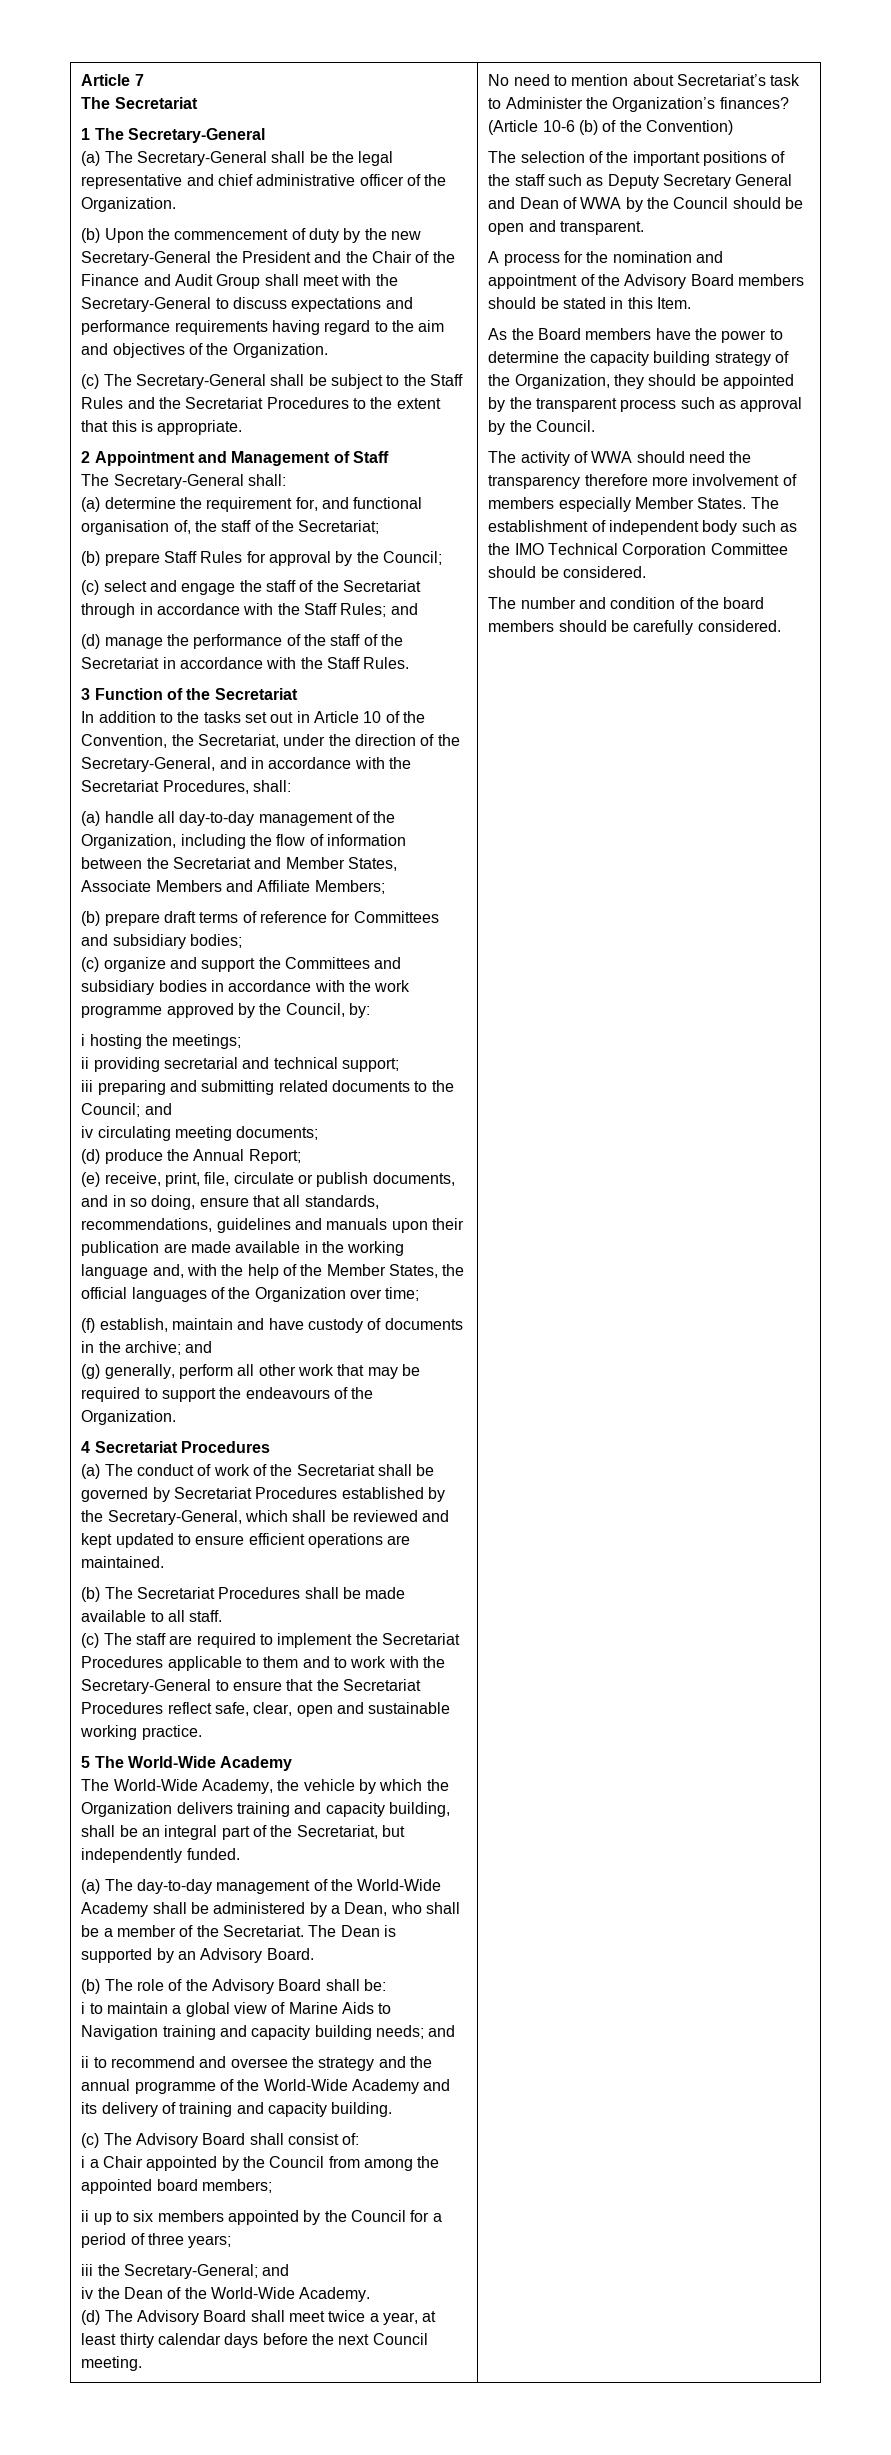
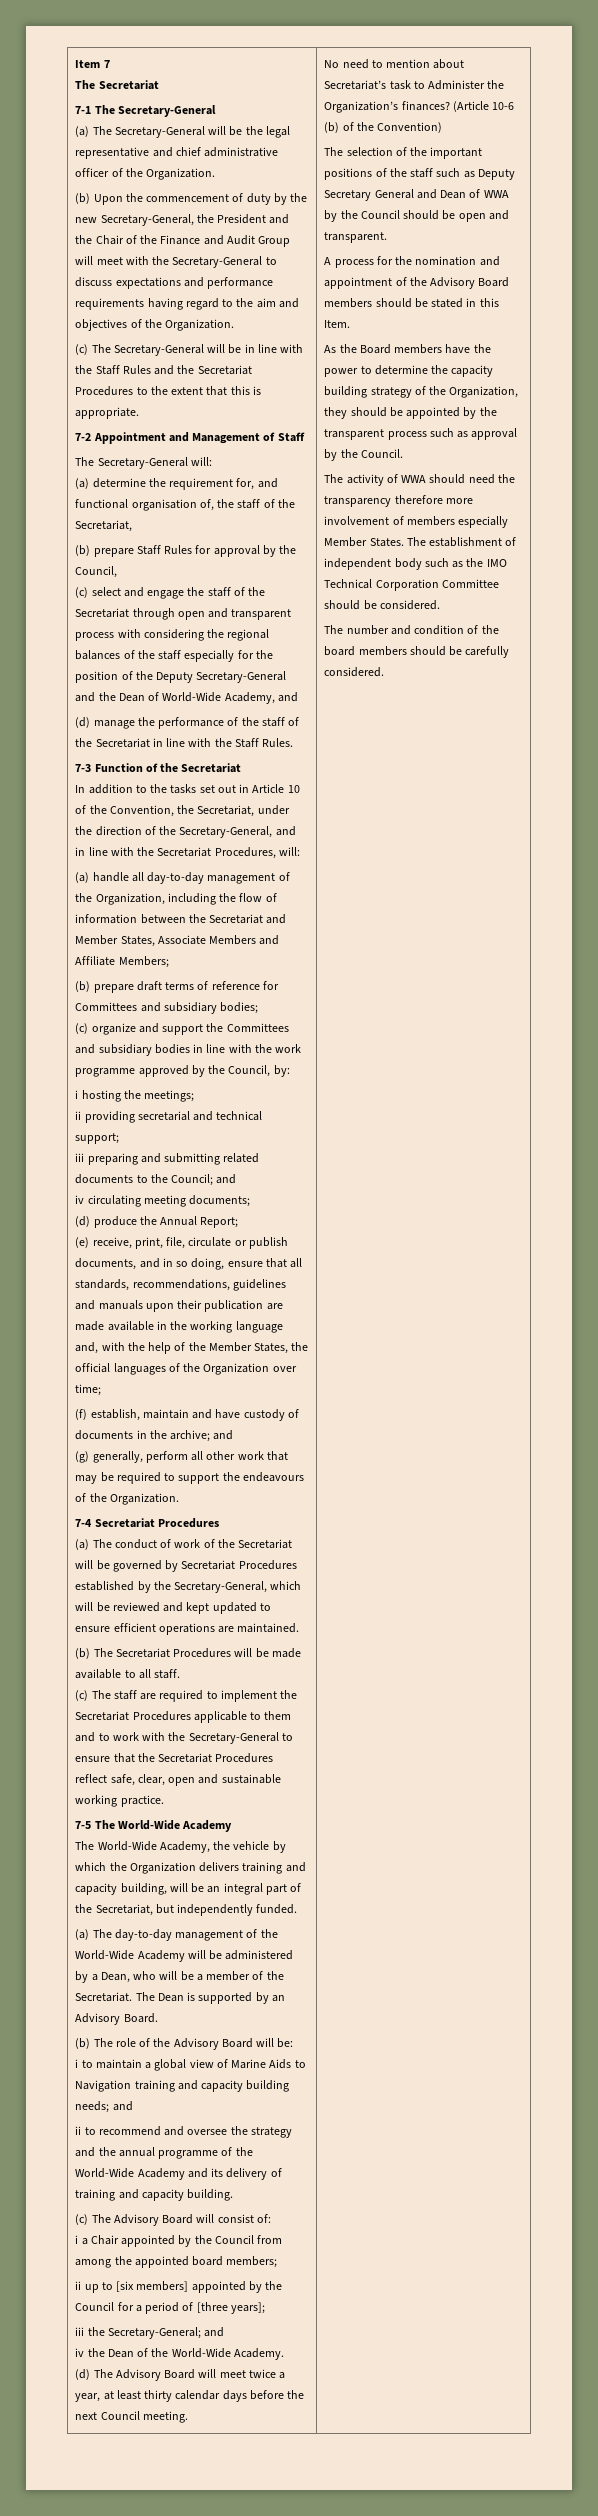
[81,74,131,86] Article -> [75,60,101,68] Item
[81,128,91,140] 1 -> [75,106,92,114] 7-1
[271,151,306,163] shall -> [208,126,227,135] will
[81,251,212,266] Secretary‐General -> [100,214,194,226] Secretary-General,
[264,274,299,286] shall -> [75,256,94,265] will
[270,374,400,389] shall be subject to -> [207,344,304,354] will be in line with
[81,451,91,463] 2 -> [75,433,92,441] 7-2
[248,474,287,486] shall: -> [190,457,212,466] will:
[298,520,380,534] Secretariat; -> [75,520,133,532] Secretariat,
[382,551,442,565] Council; -> [75,566,118,578] Council,
[139,603,387,617] in accordance with the Staff Rules; -> [177,608,292,620] [75,629,270,641] [75,650,273,662] [75,671,287,683] [75,692,275,704] open and transparent process with considering the regional balances of the staff especially for the position of the Deputy Secretary-General and the Dean of World-Wide Academy,
[180,657,264,669] accordance -> [166,738,186,747] line
[81,688,91,700] 3 -> [75,764,92,772] 7-3
[268,757,352,769] accordance -> [88,847,108,856] line
[253,780,292,792] shall: -> [278,847,300,856] will:
[228,980,312,992] accordance -> [206,1044,226,1053] line
[81,1441,91,1453] 4 -> [75,1519,93,1527] 7-4
[377,1464,412,1476] shall -> [75,1560,94,1569] will
[292,1510,327,1522] shall -> [75,1602,94,1611] will
[304,1587,339,1599] shall -> [234,1648,253,1657] will
[81,1756,91,1768] 5 -> [75,1821,92,1829] 7-5
[81,1825,116,1837] shall -> [169,1883,188,1892] will
[152,1902,187,1914] shall -> [187,1950,206,1959] will
[425,1902,460,1914] shall -> [159,1971,178,1980] will
[325,1979,360,1991] shall -> [256,2038,275,2047] will
[249,2133,284,2145] shall -> [196,2214,215,2223] will
[133,2210,224,2222] six members -> [116,2281,189,2292] [six members]
[148,2233,232,2248] three years; -> [196,2302,265,2314] [three years];
[250,2310,285,2322] shall -> [198,2369,217,2378] will

